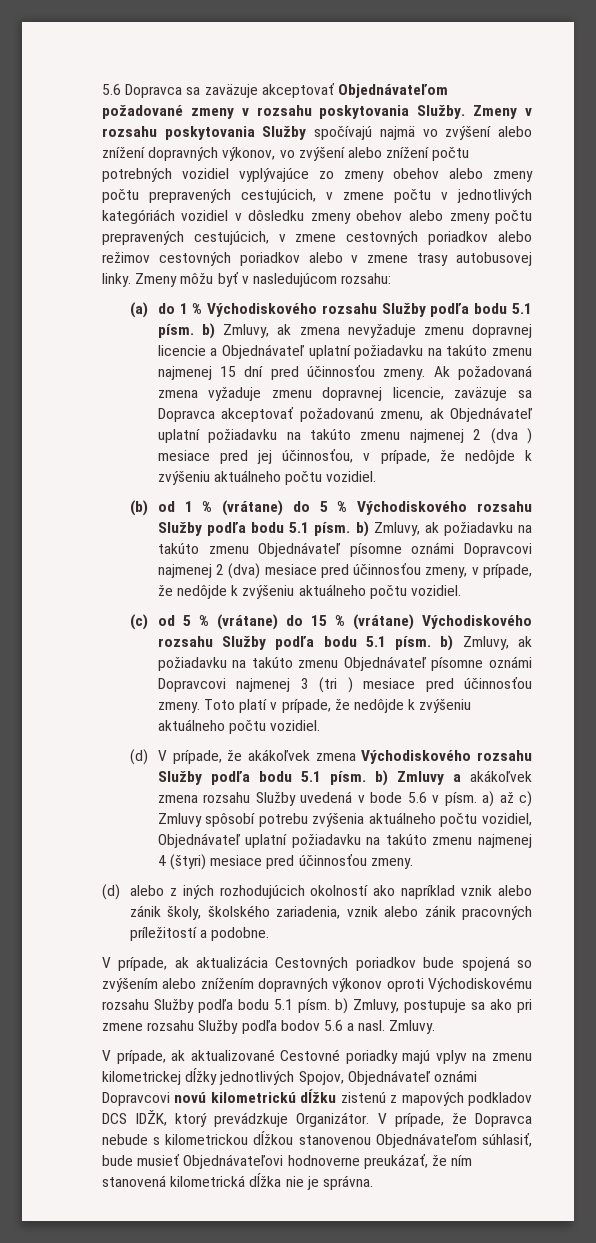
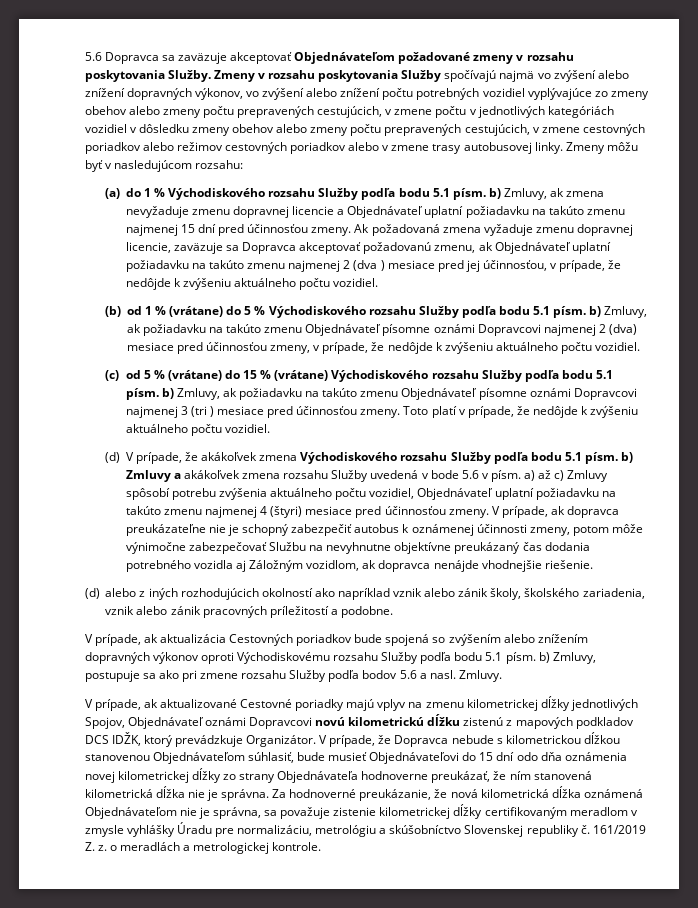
(413, 863) none -> [491,506,620,518] [125,524,644,536] [125,542,590,554] [125,560,593,572] V prípade, ak dopravca preukázateľne nie je schopný zabezpečiť autobus k oznámenej účinnosti zmeny, potom môže výnimočne zabezpečovať Službu na nevyhnutne objektívne preukázaný čas dodania potrebného vozidla aj Záložným vozidlom, ak dopravca nenájde vhodnejšie riešenie.
(284, 1161) none -> [462,752,627,761] [84,768,359,783] do 15 dní odo dňa oznámenia novej kilometrickej dĺžky zo strany Objednávateľa
(373, 1182) none -> [272,786,643,801] [84,804,638,819] [84,822,646,837] [84,842,322,854] Za hodnoverné preukázanie, že nová kilometrická dĺžka oznámená Objednávateľom nie je správna, sa považuje zistenie kilometrickej dĺžky certifikovaným meradlom v zmysle vyhlášky Úradu pre normalizáciu, metrológiu a skúšobníctvo Slovenskej republiky č. 161/2019 Z. z. o meradlách a metrologickej kontrole.

